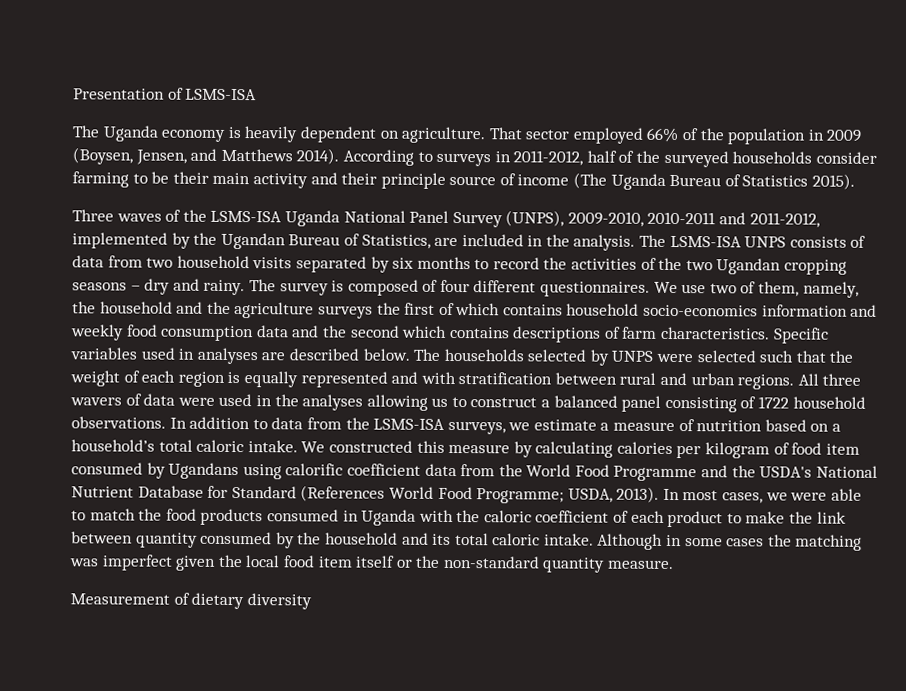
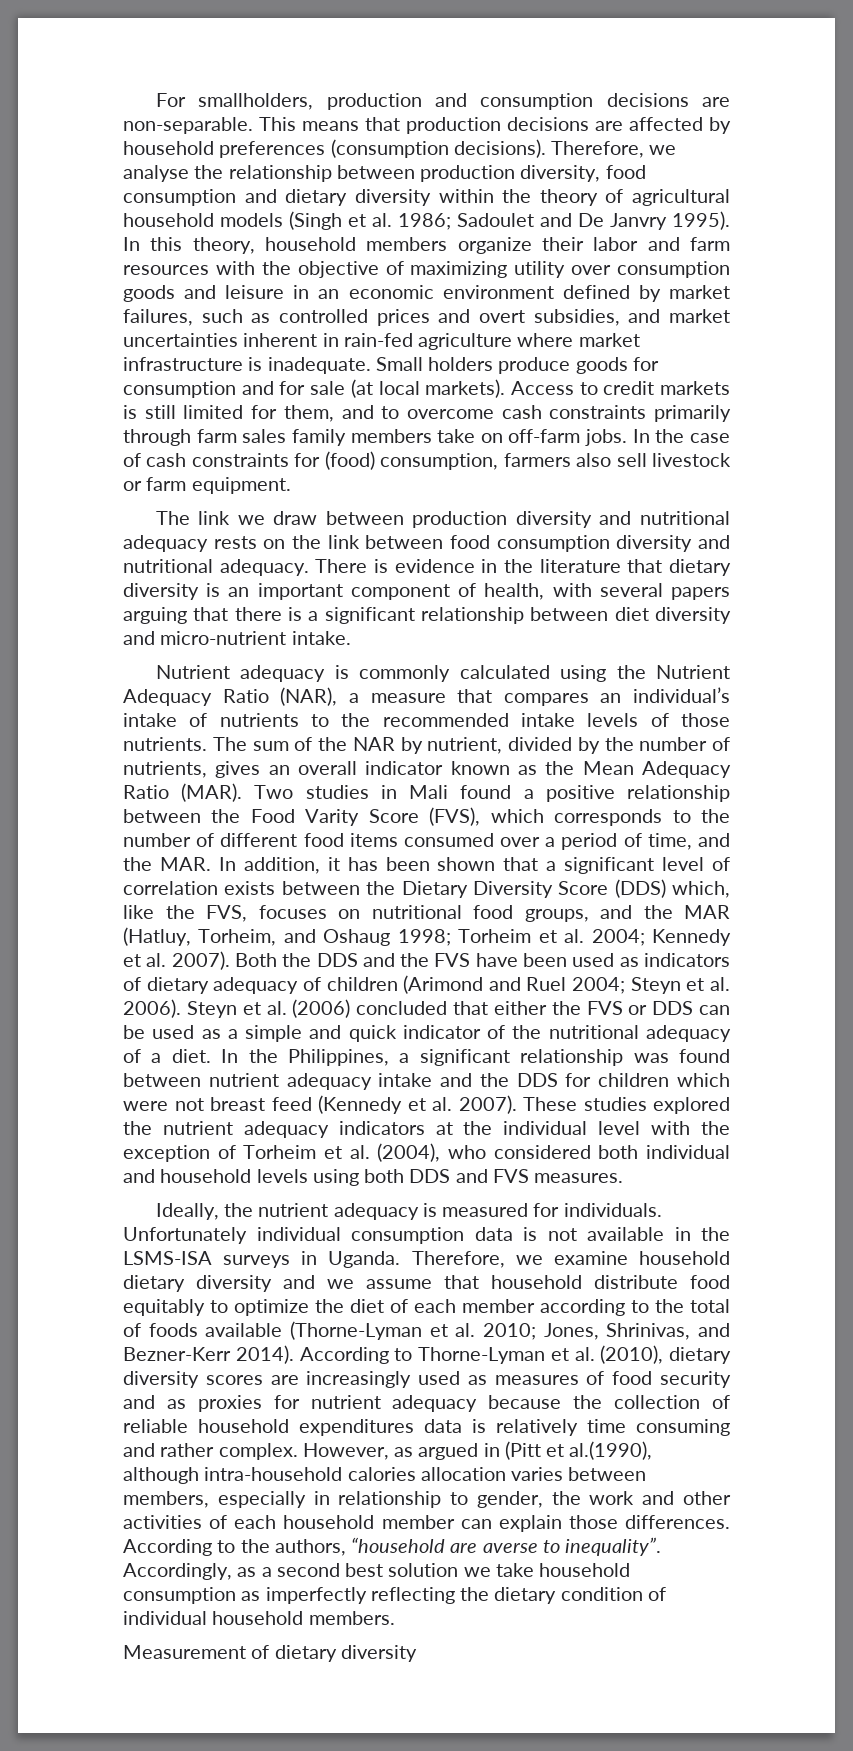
[73,87,258,101] [72,125,862,145] [72,147,877,168] [72,171,856,190] [72,209,820,228] [72,232,867,251] [72,255,848,275] [72,278,859,298] [72,301,878,319] [71,324,829,344] [70,347,854,366] [70,370,862,390] [70,393,866,413] [71,416,842,435] [71,439,860,459] [71,462,878,482] [71,485,862,504] [71,508,846,528] [71,531,863,551] [69,554,675,573] Presentation of LSMS-ISA // The Uganda economy is heavily dependent on agriculture. That sector employed 66% of the population in 2009 (Boysen, Jensen, and Matthews 2014). According to surveys in 2011-2012, half of the surveyed households consider farming to be their main activity and their principle source of income (The Uganda Bureau of Statistics 2015). // Three waves of the LSMS-ISA Uganda National Panel Survey (UNPS), 2009-2010, 2010-2011 and 2011-2012, implemented by the Ugandan Bureau of Statistics, are included in the analysis. The LSMS-ISA UNPS consists of data from two household visits separated by six months to record the activities of the two Ugandan cropping seasons – dry and rainy. The survey is composed of four different questionnaires. We use two of them, namely, the household and the agriculture surveys the first of which contains household socio-economics information and weekly food consumption data and the second which contains descriptions of farm characteristics. Specific variables used in analyses are described below. The households selected by UNPS were selected such that the weight of each region is equally represented and with stratification between rural and urban regions. All three wavers of data were used in the analyses allowing us to construct a balanced panel consisting of 1722 household observations. In addition to data from the LSMS-ISA surveys, we estimate a measure of nutrition based on a household’s total caloric intake. We constructed this measure by calculating calories per kilogram of food item consumed by Ugandans using calorific coefficient data from the World Food Programme and the USDA's National Nutrient Database for Standard (References World Food Programme; USDA, 2013). In most cases, we were able to match the food products consumed in Uganda with the caloric coefficient of each product to make the link between quantity consumed by the household and its total caloric intake. Although in some cases the matching was imperfect given the local food item itself or the non-standard quantity measure. -> [155,93,730,110] [123,117,731,134] [123,139,677,158] [123,165,646,182] [123,189,730,206] [123,211,730,230] [123,237,730,254] [123,261,730,278] [123,285,730,302] [123,309,730,326] [123,333,640,350] [123,357,659,374] [123,379,730,398] [123,405,731,422] [123,429,730,446] [123,451,732,470] [123,477,291,494] [155,511,731,528] [123,535,730,552] [123,559,732,576] [123,583,730,600] [123,607,731,624] [123,631,351,645] [155,665,730,682] [123,687,730,706] [123,713,730,727] [123,737,730,754] [123,761,731,778] [123,783,730,802] [123,807,731,826] [123,833,730,850] [123,857,730,874] [123,879,730,898] [123,905,730,922] [123,927,732,946] [123,951,730,970] [123,975,730,994] [123,999,730,1018] [123,1025,731,1042] [123,1049,730,1066] [123,1073,730,1090] [123,1095,730,1114] [123,1121,731,1138] [123,1143,730,1162] [123,1169,624,1186] [155,1203,662,1220] [123,1227,730,1244] [123,1251,731,1268] [123,1275,730,1292] [123,1299,730,1316] [123,1321,731,1340] [123,1345,731,1364] [123,1371,731,1388] [123,1395,731,1412] [123,1419,730,1436] [123,1441,653,1460] [123,1467,647,1484] [123,1491,731,1508] [123,1515,730,1532] [123,1537,662,1556] [123,1563,631,1580] [123,1587,666,1604] [123,1611,395,1625] For smallholders, production and consumption decisions are non-separable. This means that production decisions are affected by household preferences (consumption decisions). Therefore, we analyse the relationship between production diversity, food consumption and dietary diversity within the theory of agricultural household models (Singh et al. 1986; Sadoulet and De Janvry 1995). In this theory, household members organize their labor and farm resources with the objective of maximizing utility over consumption goods and leisure in an economic environment defined by market failures, such as controlled prices and overt subsidies, and market uncertainties inherent in rain-fed agriculture where market infrastructure is inadequate. Small holders produce goods for consumption and for sale (at local markets). Access to credit markets is still limited for them, and to overcome cash constraints primarily through farm sales family members take on off-farm jobs. In the case of cash constraints for (food) consumption, farmers also sell livestock or farm equipment. // The link we draw between production diversity and nutritional adequacy rests on the link between food consumption diversity and nutritional adequacy. There is evidence in the literature that dietary diversity is an important component of health, with several papers arguing that there is a significant relationship between diet diversity and micro-nutrient intake. // Nutrient adequacy is commonly calculated using the Nutrient Adequacy Ratio (NAR), a measure that compares an individual’s intake of nutrients to the recommended intake levels of those nutrients. The sum of the NAR by nutrient, divided by the number of nutrients, gives an overall indicator known as the Mean Adequacy Ratio (MAR). Two studies in Mali found a positive relationship between the Food Varity Score (FVS), which corresponds to the number of different food items consumed over a period of time, and the MAR. In addition, it has been shown that a significant level of correlation exists between the Dietary Diversity Score (DDS) which, like the FVS, focuses on nutritional food groups, and the MAR (Hatluy, Torheim, and Oshaug 1998; Torheim et al. 2004; Kennedy et al. 2007). Both the DDS and the FVS have been used as indicators of dietary adequacy of children (Arimond and Ruel 2004; Steyn et al. 2006). Steyn et al. (2006) concluded that either the FVS or DDS can be used as a simple and quick indicator of the nutritional adequacy of a diet. In the Philippines, a significant relationship was found between nutrient adequacy intake and the DDS for children which were not breast feed (Kennedy et al. 2007). These studies explored the nutrient adequacy indicators at the individual level with the exception of Torheim et al. (2004), who considered both individual and household levels using both DDS and FVS measures. // Ideally, the nutrient adequacy is measured for individuals. Unfortunately individual consumption data is not available in the LSMS-ISA surveys in Uganda. Therefore, we examine household dietary diversity and we assume that household distribute food equitably to optimize the diet of each member according to the total of foods available (Thorne-Lyman et al. 2010; Jones, Shrinivas, and Bezner-Kerr 2014). According to Thorne-Lyman et al. (2010), dietary diversity scores are increasingly used as measures of food security and as proxies for nutrient adequacy because the collection of reliable household expenditures data is relatively time consuming and rather complex. However, as argued in (Pitt et al.(1990), although intra-household calories allocation varies between members, especially in relationship to gender, the work and other activities of each household member can explain those differences. According to the authors, “household are averse to inequality”. Accordingly, as a second best solution we take household consumption as imperfectly reflecting the dietary condition of individual household members.

